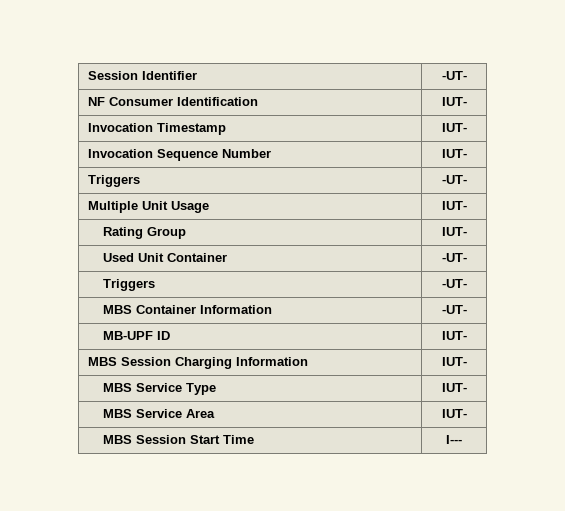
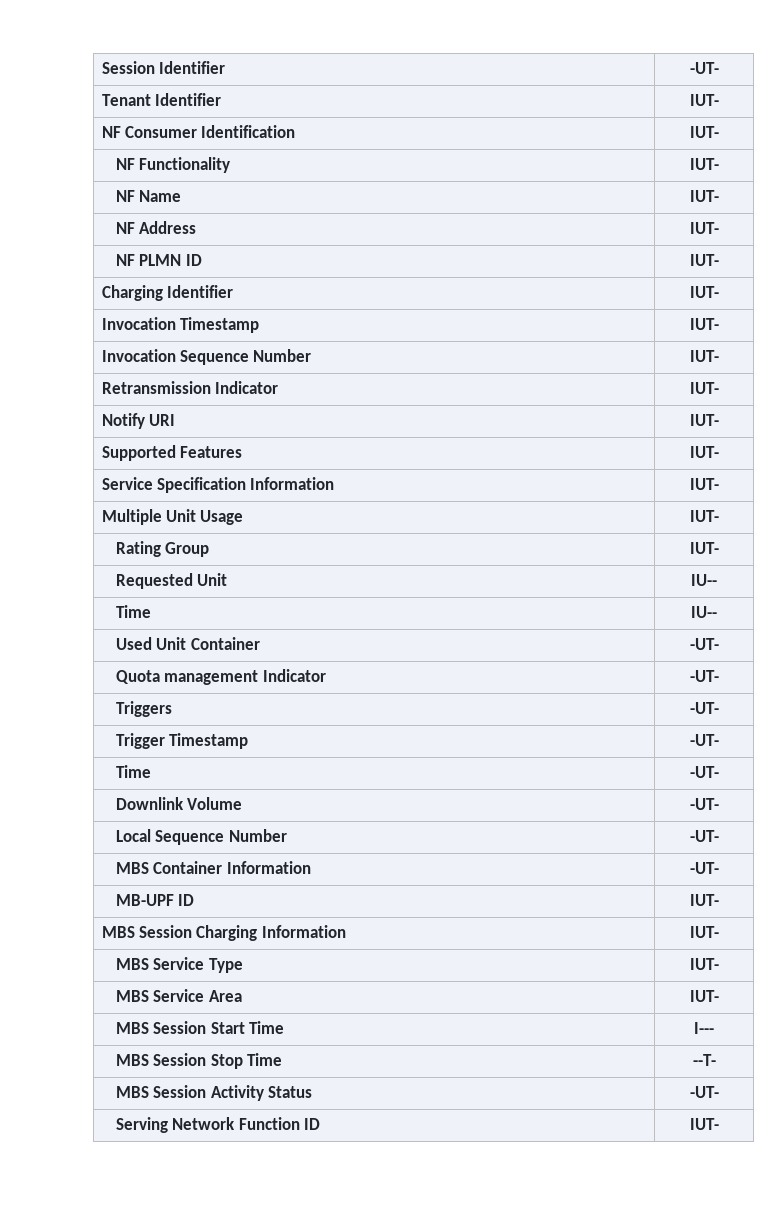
(467, 75) none -> [101,93,221,106] [689,94,719,106] // Tenant Identifier | IUT-
(467, 101) none -> [115,157,231,173] [689,158,719,170] [115,190,182,202] [689,190,719,202] [115,221,197,234] [689,222,719,234] [115,254,202,266] [689,254,719,266] [101,285,233,301] [689,286,719,298] // NF Functionality | IUT- // NF Name | IUT- // NF Address | IUT- // NF PLMN ID | IUT- // Charging Identifier | IUT-
[87,175,140,187] [441,175,467,184] Triggers | -UT- -> [101,381,278,394] [689,382,719,394] [101,413,175,429] [689,414,719,426] [101,445,242,461] [689,446,719,458] [101,477,335,493] [689,478,719,490] Retransmission Indicator | IUT- // Notify URI | IUT- // Supported Features | IUT- // Service Specification Information | IUT-
(467, 231) none -> [115,573,228,589] [691,574,717,586] [115,605,151,618] [691,606,717,618] // Requested Unit | IU-- // Time | IU--
[103,279,156,291] Triggers -> [115,669,326,685] [689,670,719,682] [115,701,172,717] [689,702,719,714] [115,733,249,749] [689,734,719,746] [115,765,151,778] [689,766,719,778] [115,797,243,810] [689,798,719,810] [115,829,287,845] Quota management Indicator | -UT- // Triggers | -UT- // Trigger Timestamp | -UT- // Time | -UT- // Downlink Volume | -UT- // Local Sequence Number
(462, 439) none -> [115,1053,283,1069] [692,1054,716,1066] [115,1085,313,1101] [689,1086,719,1098] [115,1117,321,1133] [689,1118,719,1130] // MBS Session Stop Time | --T- // MBS Session Activity Status | -UT- // Serving Network Function ID | IUT-

